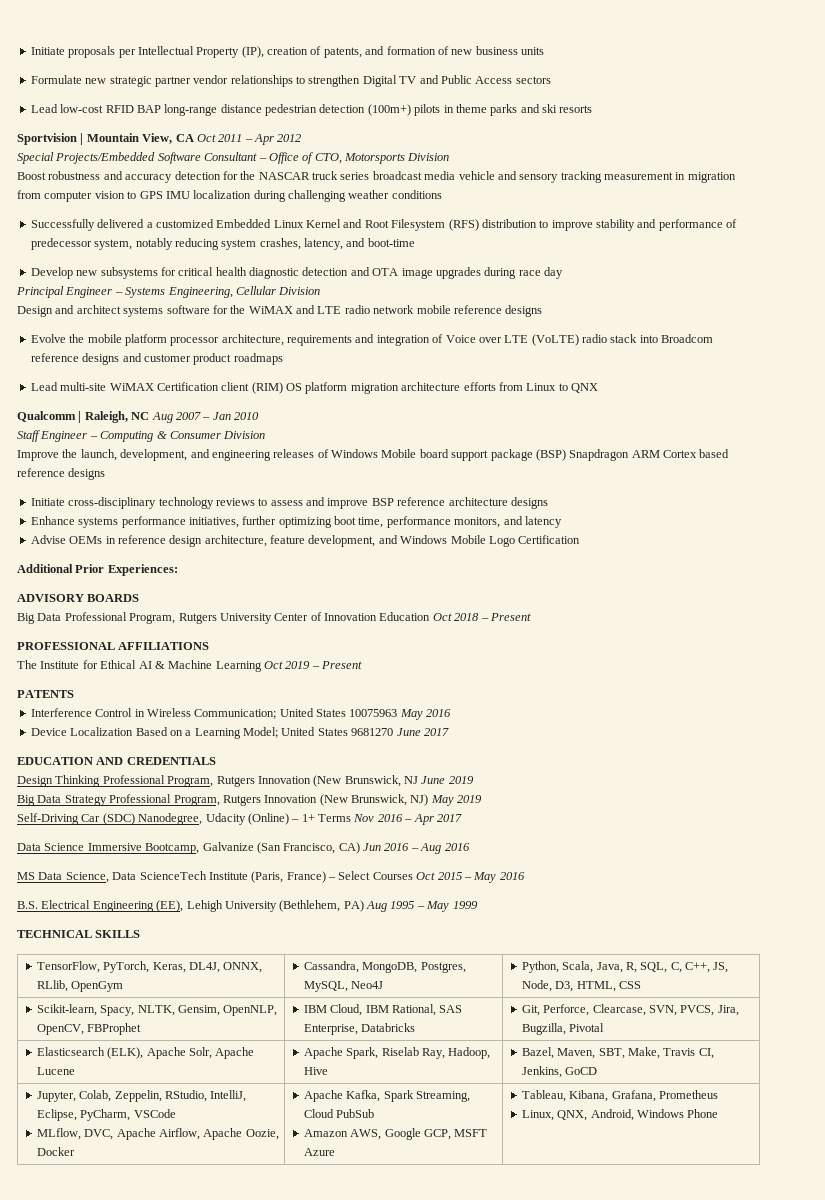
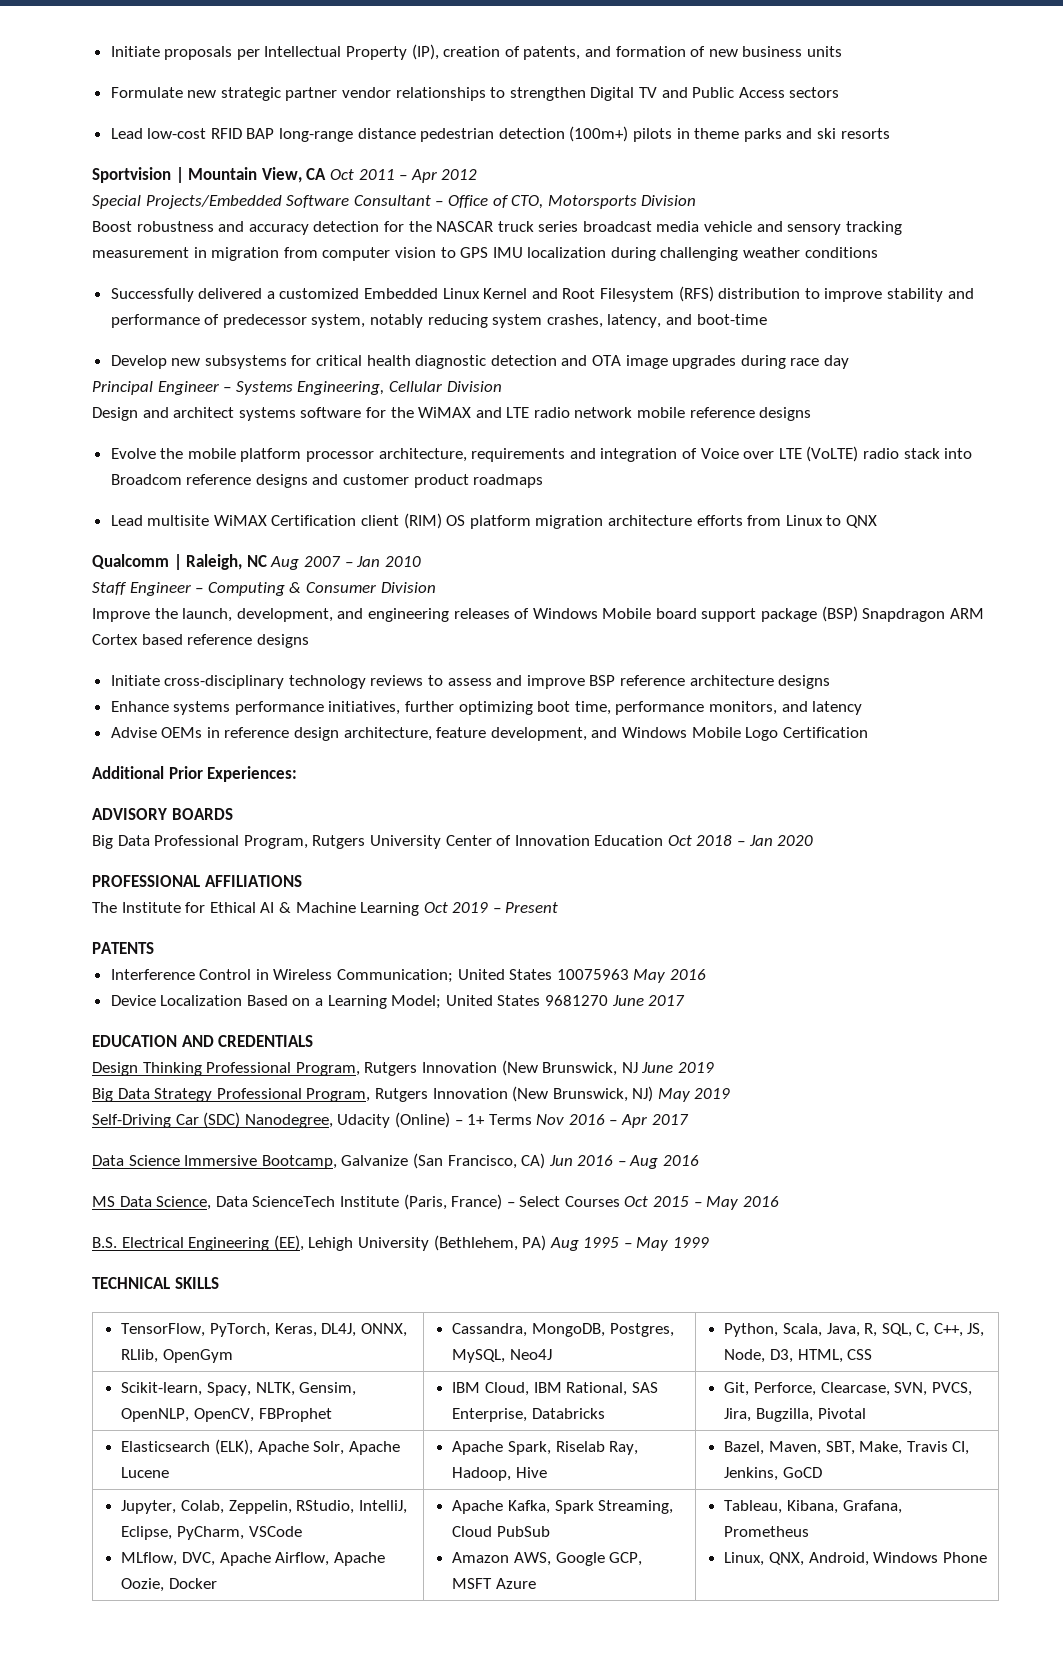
[60,382,107,391] multi-site -> [147,515,210,526] multisite
[489,613,531,621] Present -> [748,835,814,846] Jan 2020

